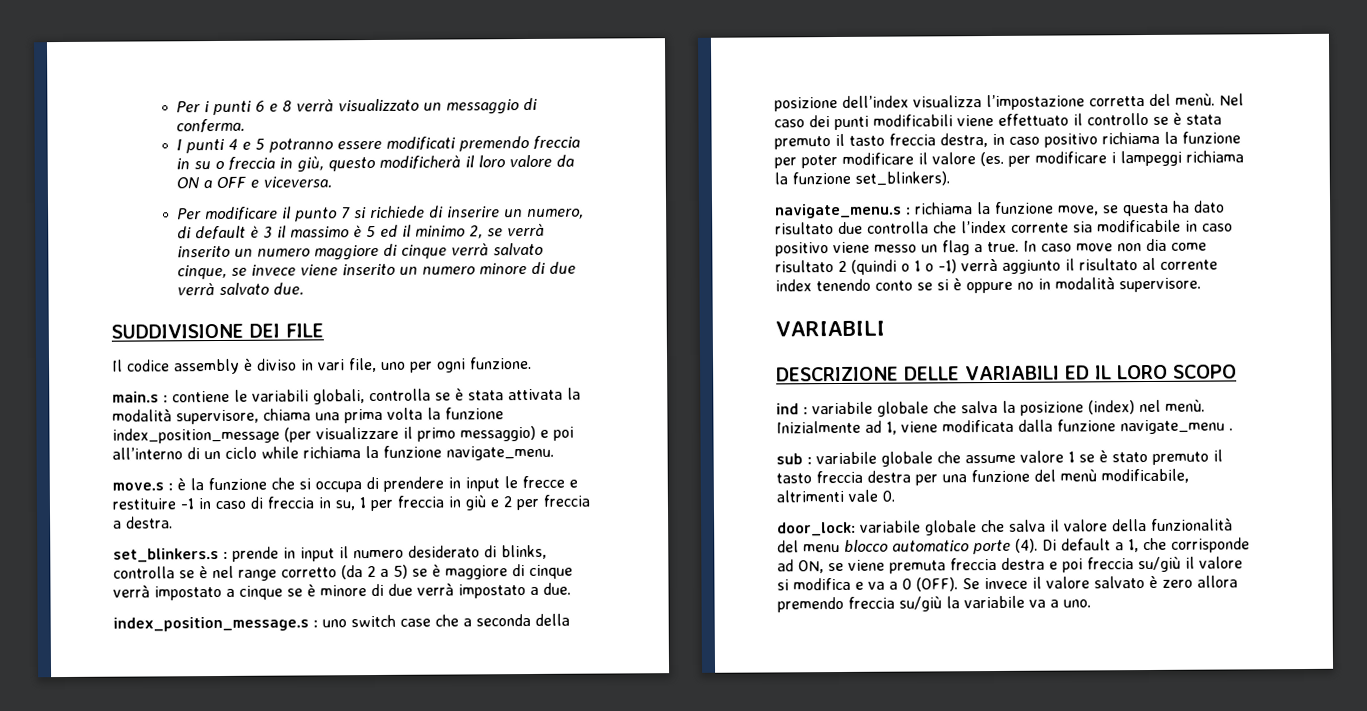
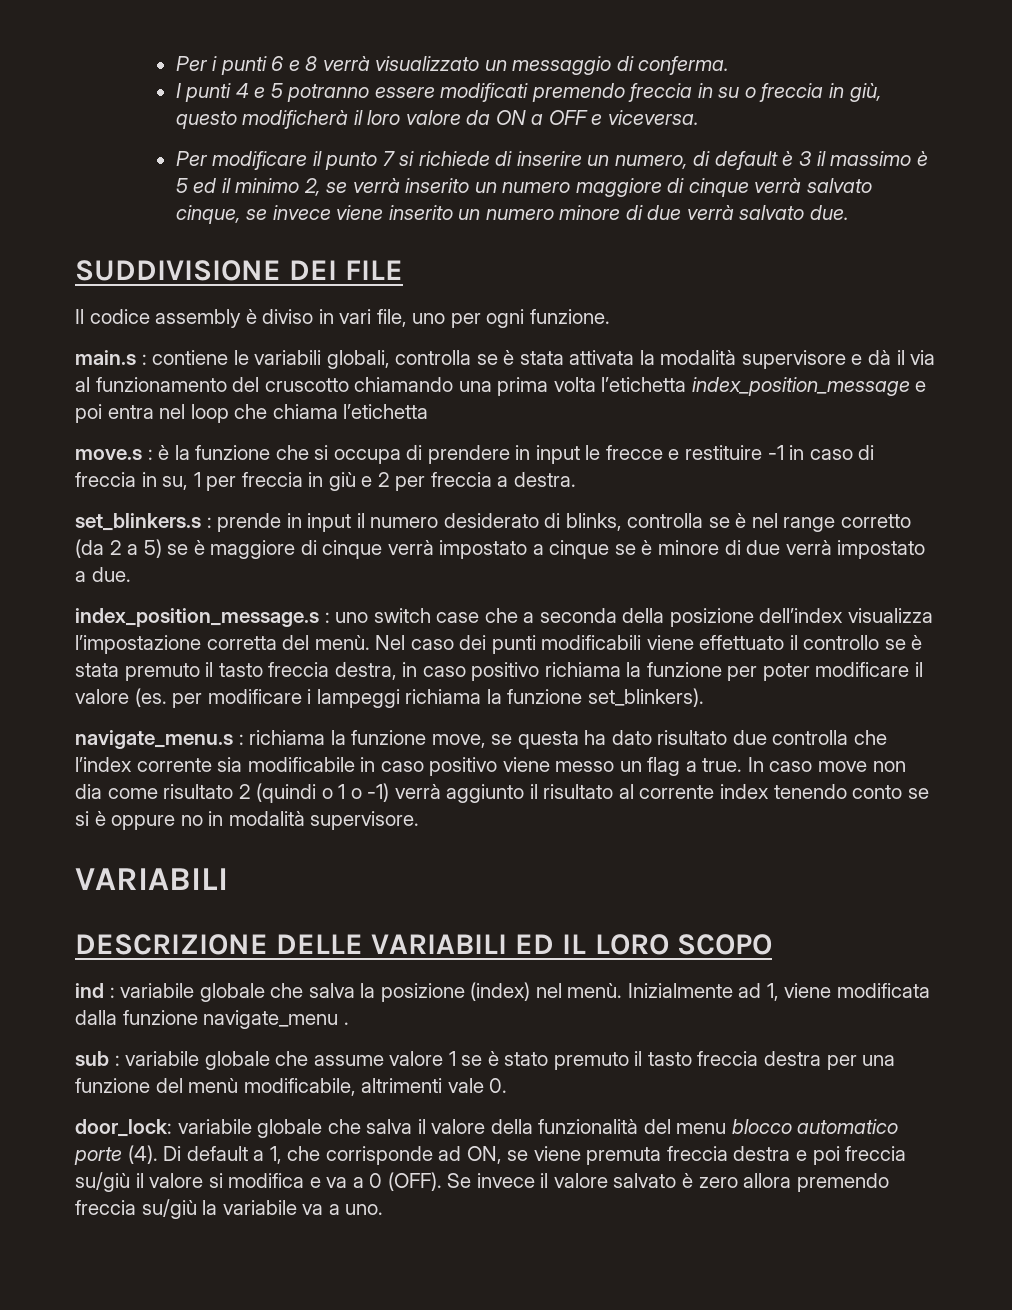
[176,407,504,425] [112,425,574,444] [112,445,554,461] supervisore, chiama una prima volta la funzione index_position_message (per visualizzare il primo messaggio) e poi all’interno di un ciclo while richiama la funzione navigate_menu. -> [741,350,936,369] [75,377,927,396] [75,404,429,423] supervisore e dà il via al funzionamento del cruscotto chiamando una prima volta l’etichetta index_position_message e poi entra nel loop che chiama l’etichetta

